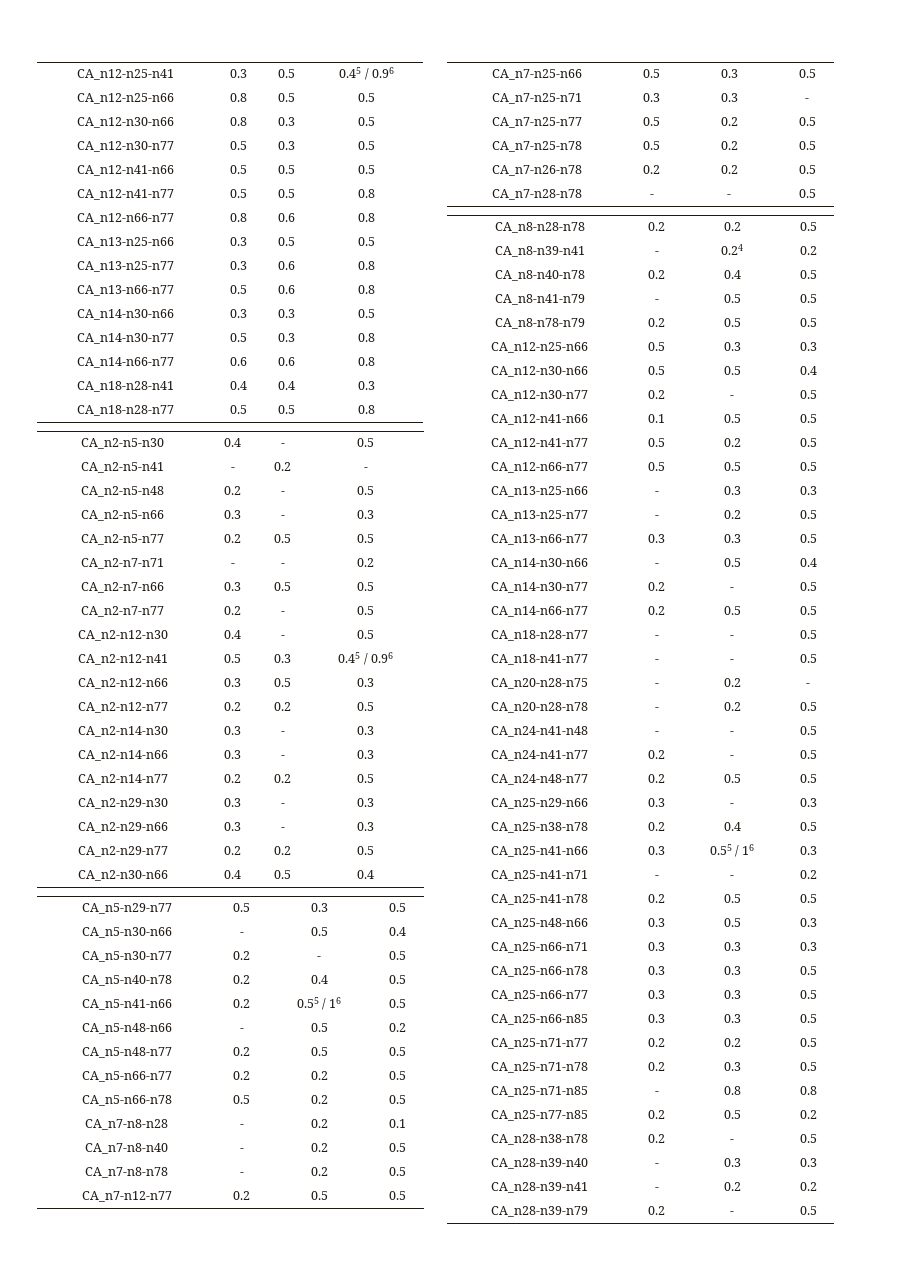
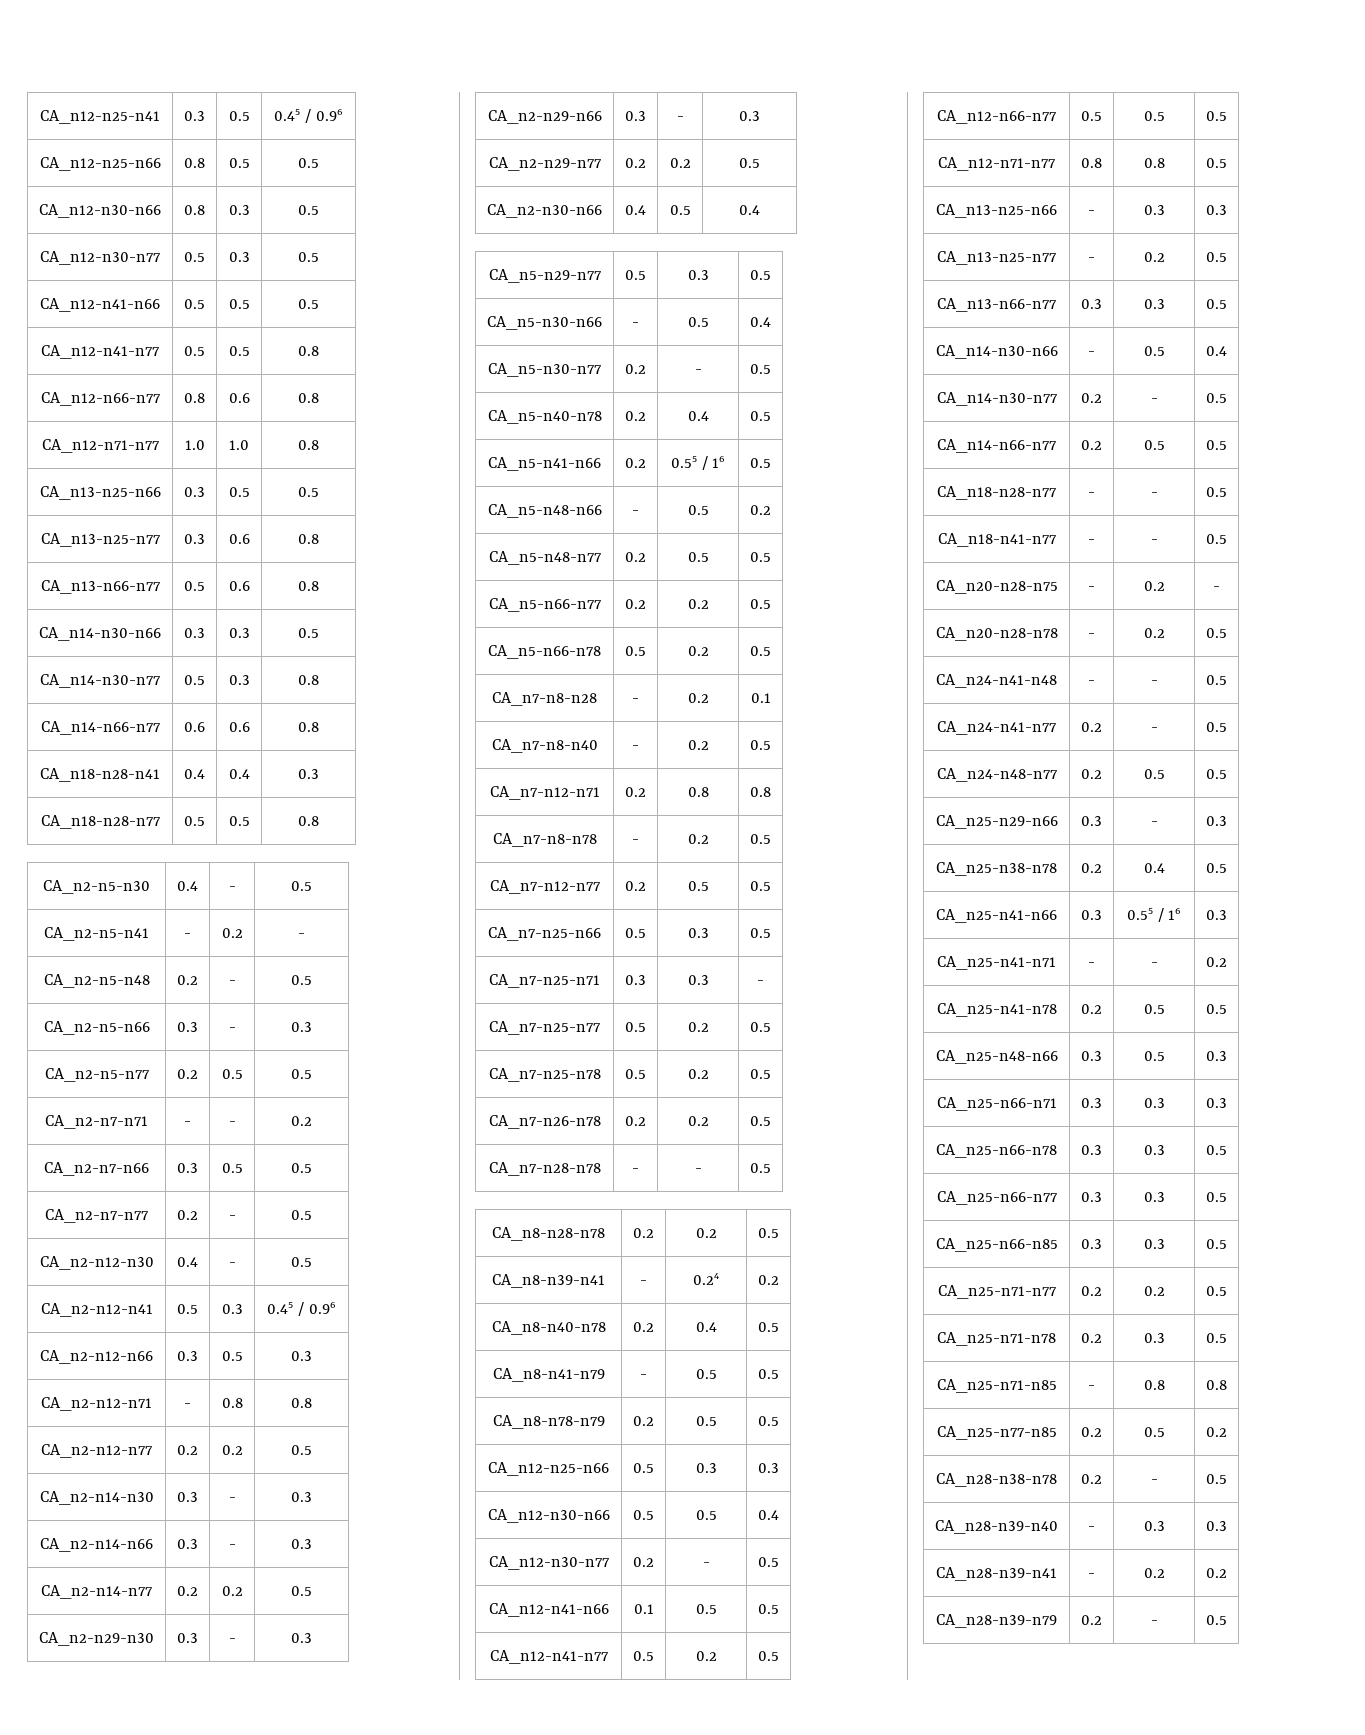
(375, 217) none -> [41,439,160,453] [184,440,205,450] [229,440,249,450] [298,440,319,450] // CA_n12-n71-n77 | 1.0 | 1.0 | 0.8
(374, 682) none -> [41,1397,152,1411] [184,1403,191,1408] [221,1398,243,1408] [291,1398,312,1408] // CA_n2-n12-n71 | - | 0.8 | 0.8
(406, 1147) none -> [489,786,600,800] [625,787,646,797] [687,787,709,797] [750,787,771,797] // CA_n7-n12-n71 | 0.2 | 0.8 | 0.8
(817, 466) none -> [938,157,1056,171] [1081,158,1102,168] [1143,158,1165,168] [1206,158,1227,168] // CA_n12-n71-n77 | 0.8 | 0.8 | 0.5

